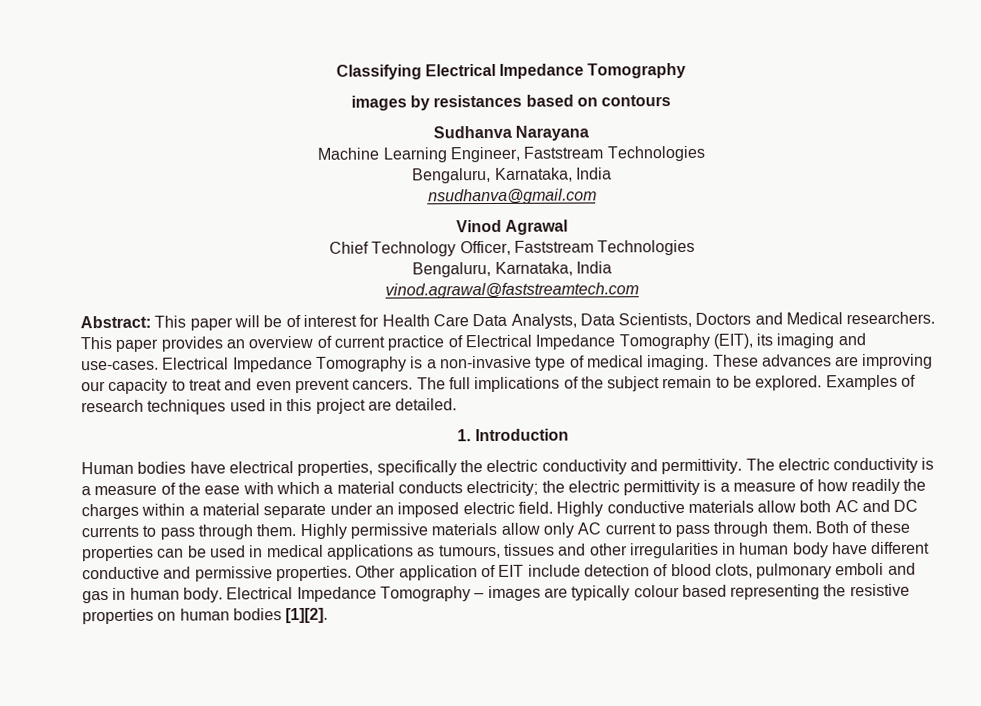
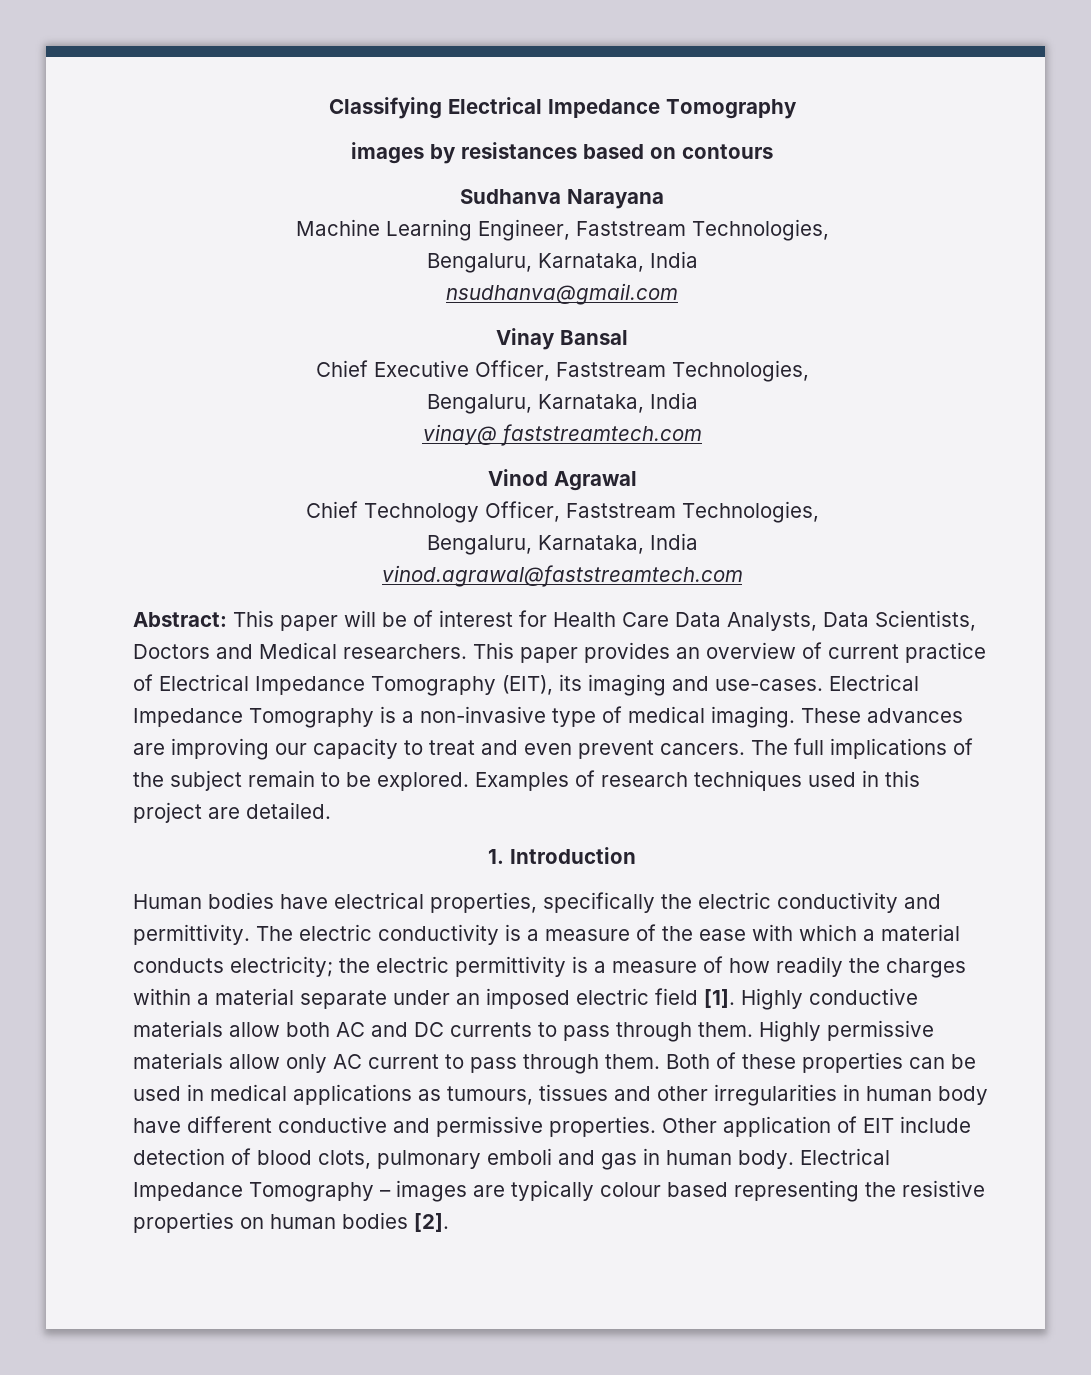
[606,145,705,162] Technologies -> [691,219,829,241] Technologies,
(597, 196) none -> [496,328,628,350] [315,360,809,382] [426,392,698,414] [422,424,702,446] // Vinay Bansal // Chief Executive Officer, Faststream Technologies, // Bengaluru, Karnataka, India // vinay@ faststreamtech.com
[597,239,696,256] Technologies -> [681,501,819,523] Technologies,
[517,501,553,514] field. -> [655,988,735,1008] field [1].
[285,607,329,624] [1][2]. -> [414,1213,449,1232] [2].

